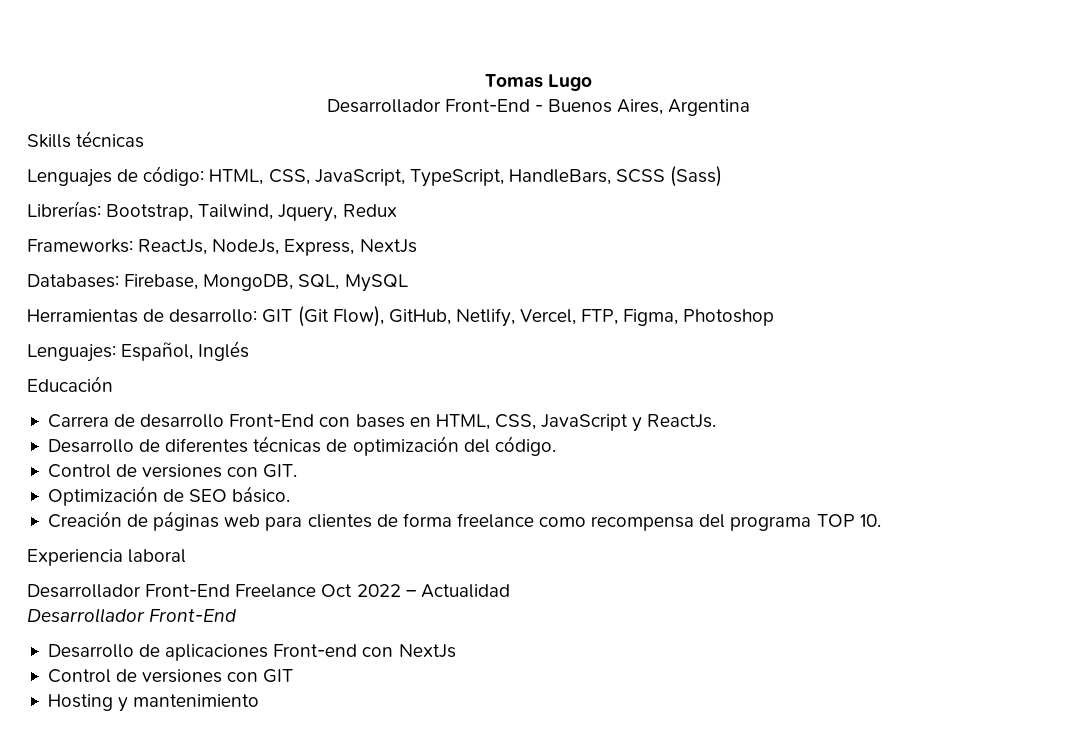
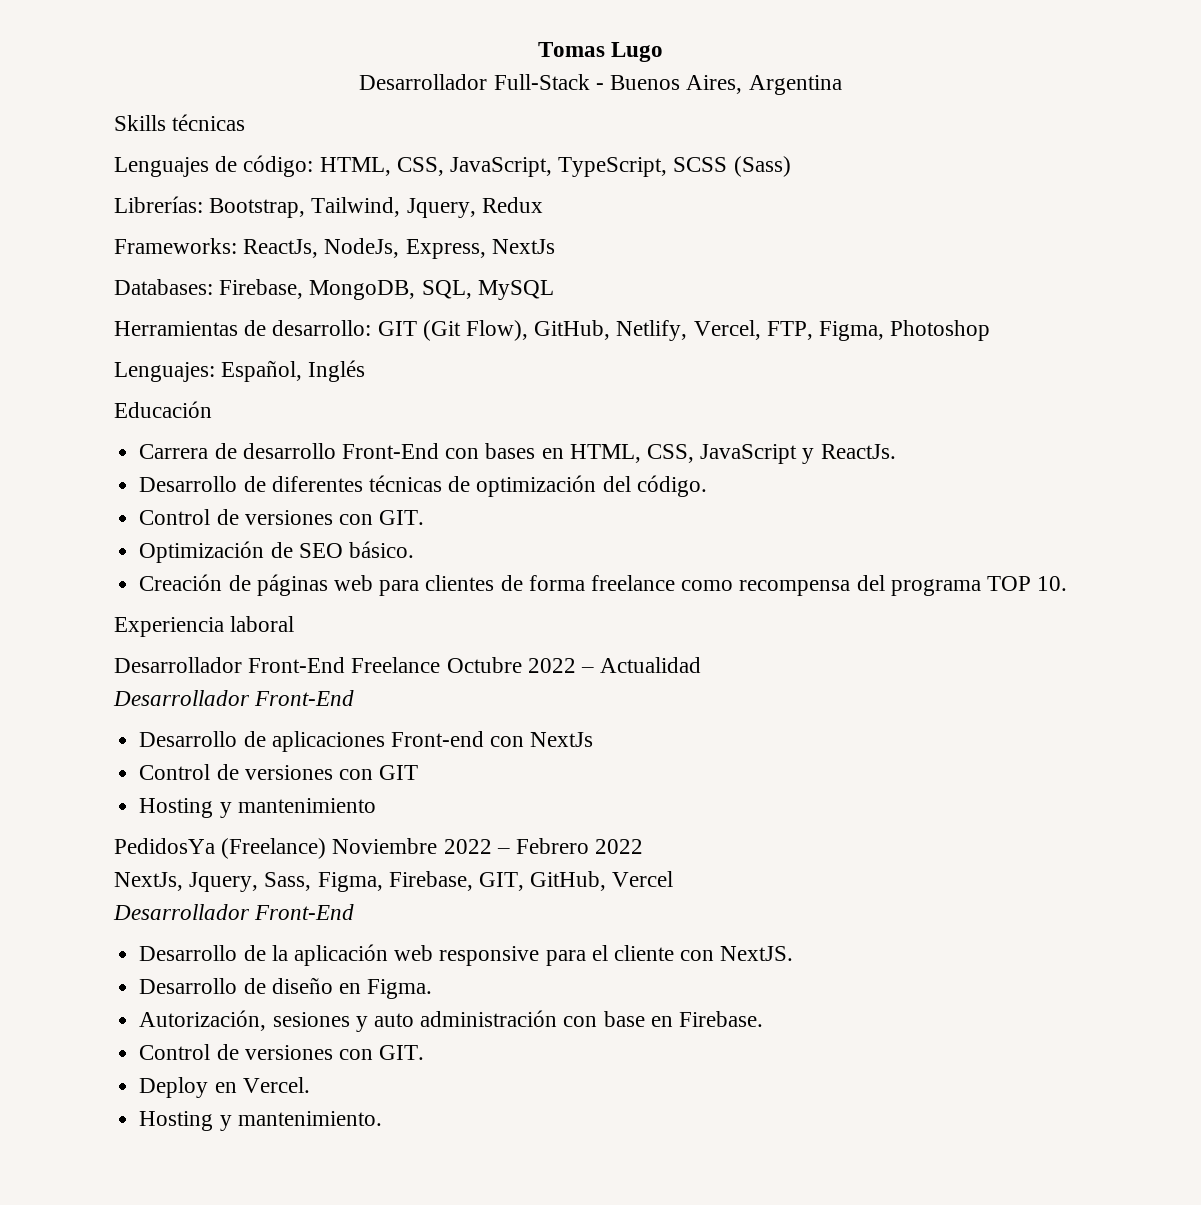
[444,99,530,112] Front-End -> [493,74,590,90] Full-Stack
[508,169,611,185] HandleBars, -> (668, 167) none
[321,584,353,597] Oct -> [446,657,522,673] Octubre
(260, 700) none -> [114,838,644,859] [114,871,674,892] [113,904,355,920] [139,944,794,966] [139,977,433,999] [139,1010,763,1032] [139,1044,425,1060] [139,1077,310,1098] [139,1111,382,1131] // PedidosYa (Freelance) Noviembre 2022 – Febrero 2022 // NextJs, Jquery, Sass, Figma, Firebase, GIT, GitHub, Vercel // Desarrollador Front-End // Desarrollo de la aplicación web responsive para el cliente con NextJS. // Desarrollo de diseño en Figma. // Autorización, sesiones y auto administración con base en Firebase. // Control de versiones con GIT. // Deploy en Vercel. // Hosting y mantenimiento.

